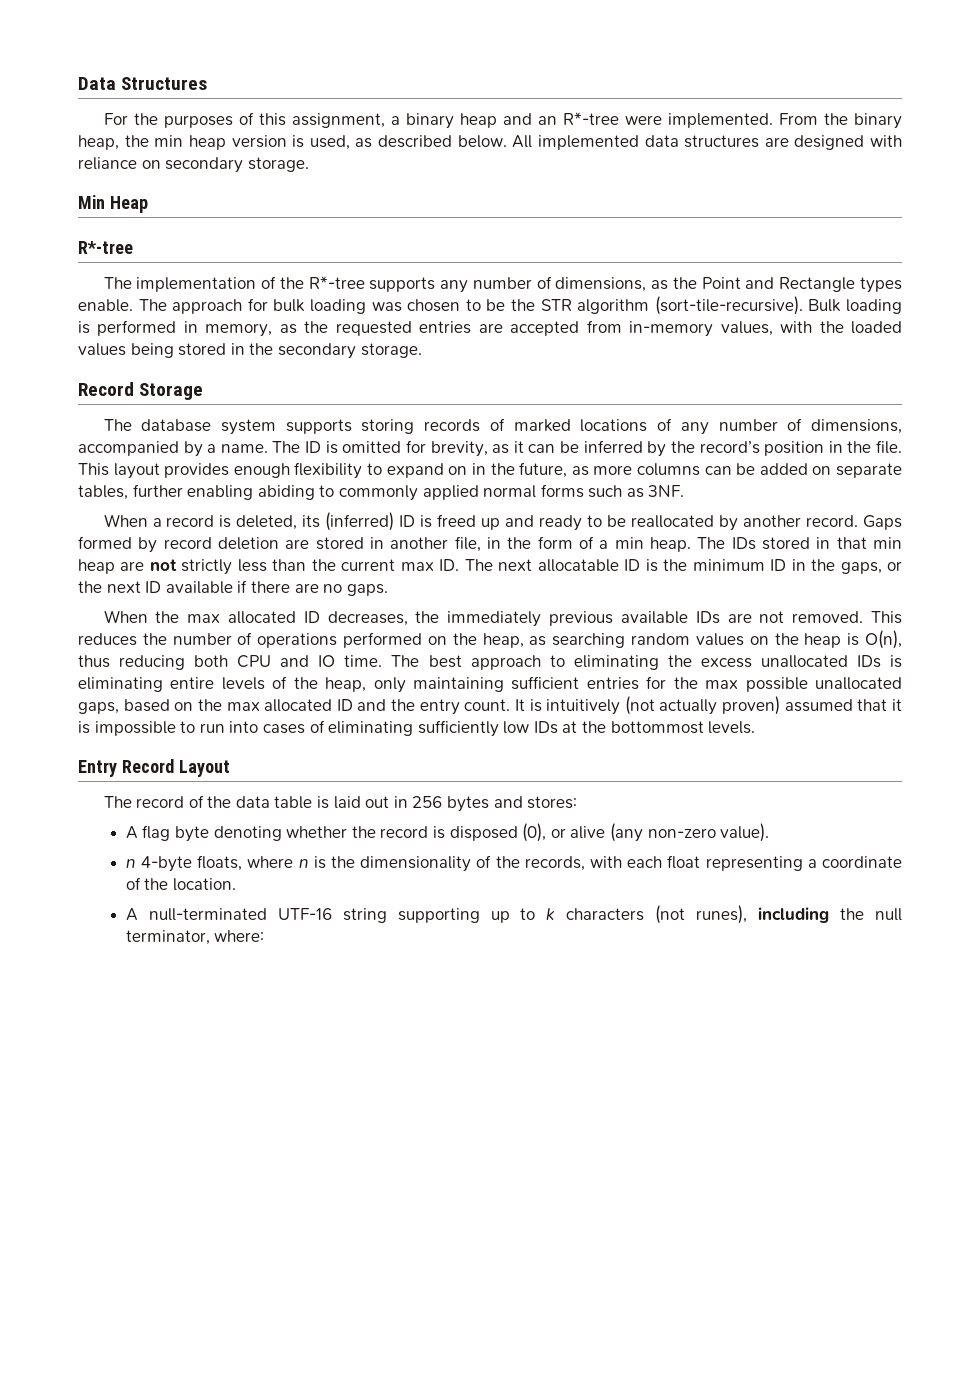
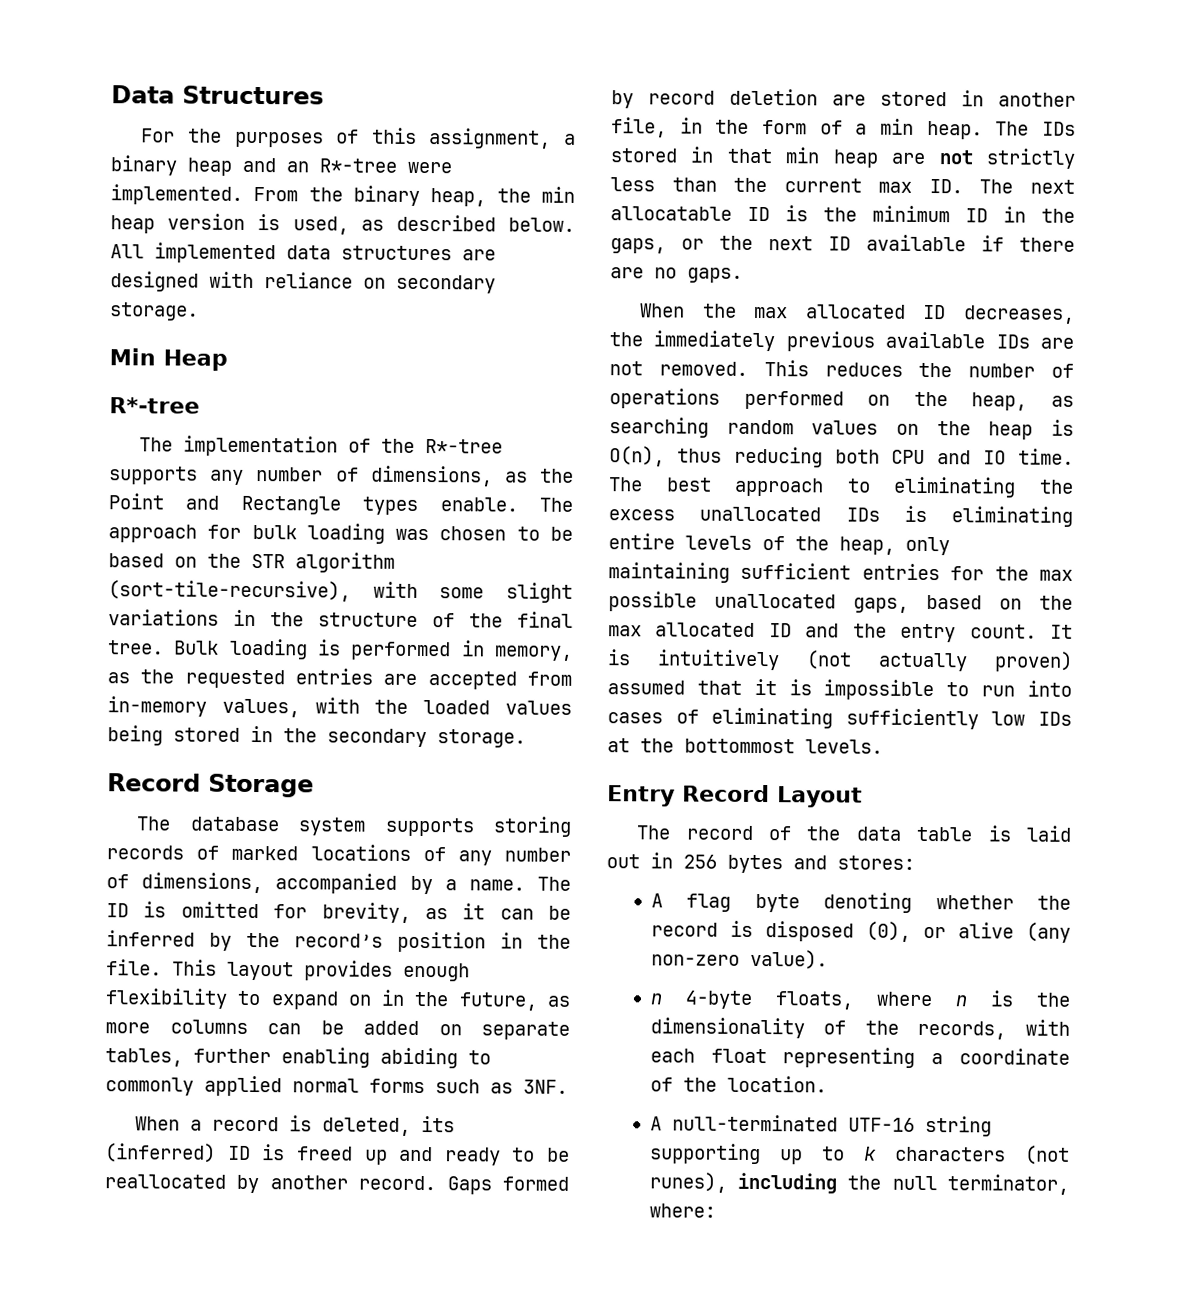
(506, 305) none -> [108,553,197,568] based on
[654,296,803,315] (sort-tile-recursive). -> [108,580,573,603] [108,609,573,628] [108,640,164,655] (sort-tile-recursive), with some slight variations in the structure of the final tree.

